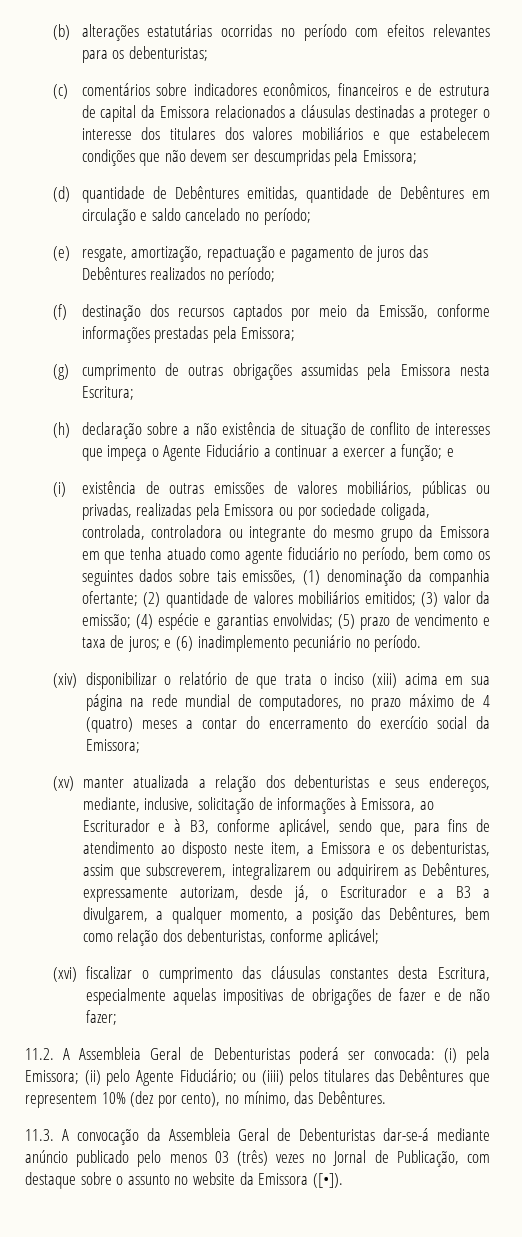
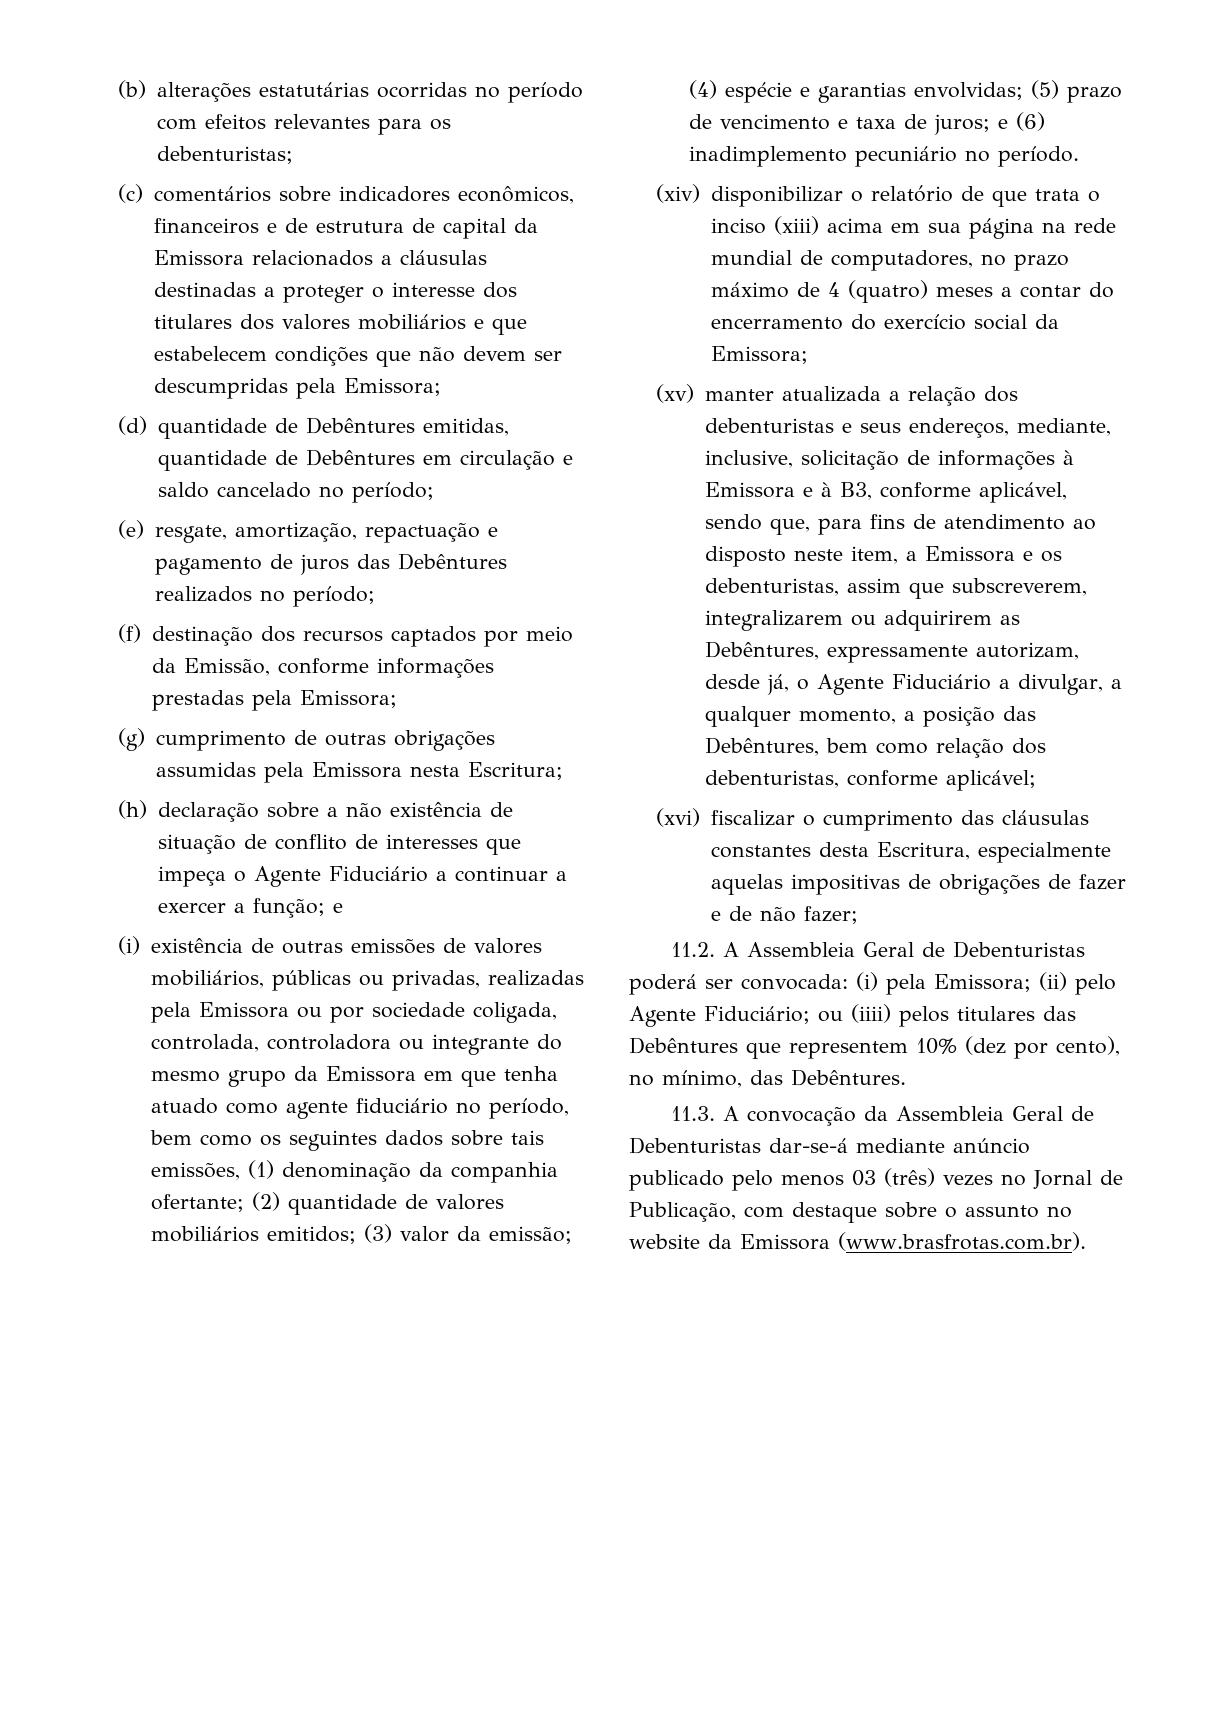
[361,798,434,812] [82,819,150,832] Emissora, ao Escriturador -> [704,482,795,498] Emissora
[339,885,491,898] [82,907,148,924] Escriturador e a B3 a divulgarem, -> [816,674,1103,695] Agente Fiduciário a divulgar,
[312,1173,343,1188] ([•]). -> [838,1232,1086,1251] (www.brasfrotas.com.br).

